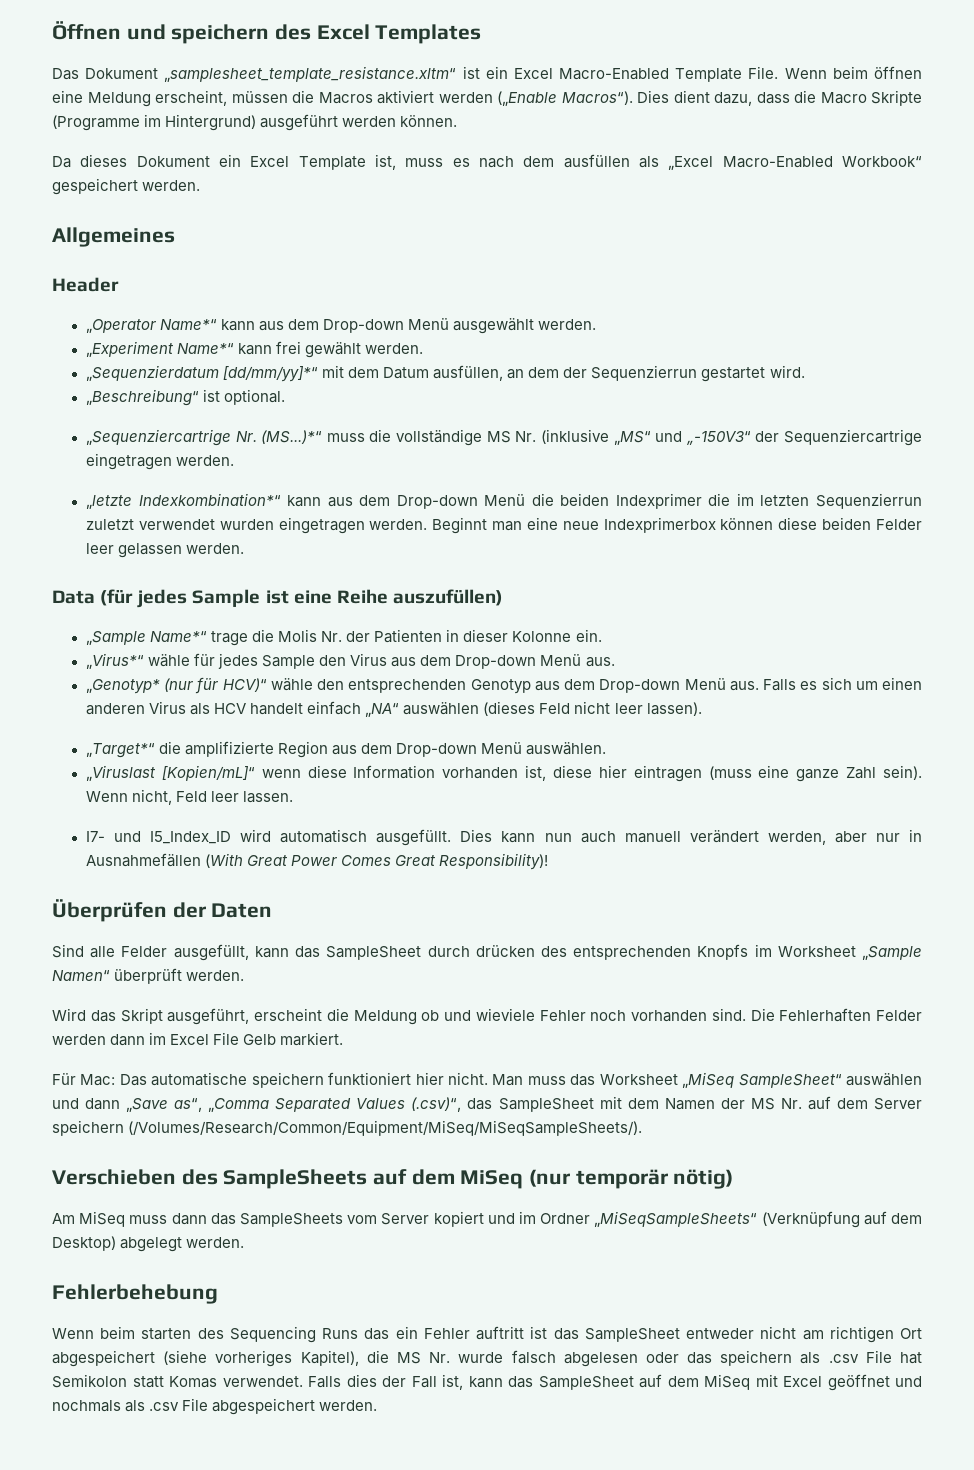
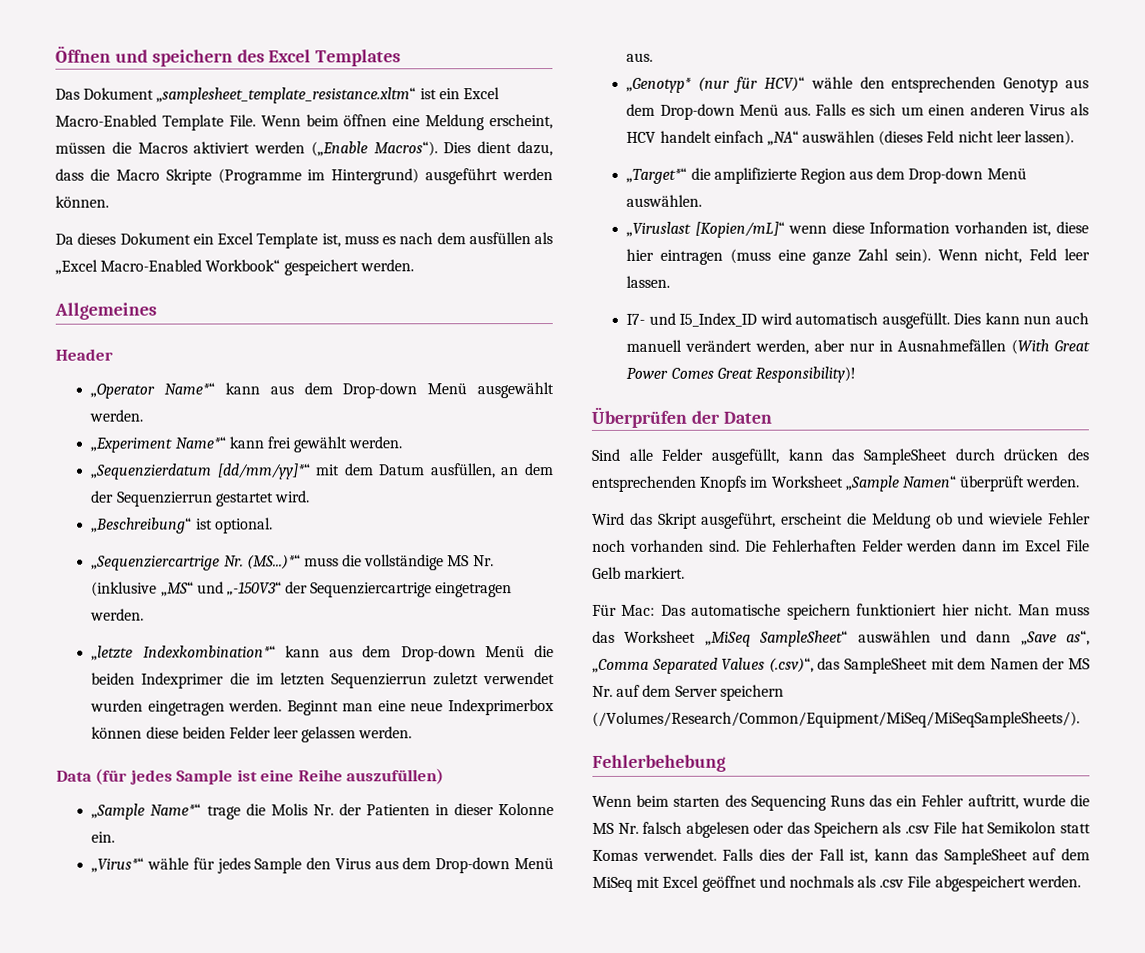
[52,1169,734,1189] [52,1211,923,1228] [52,1236,245,1252] // Verschieben des SampleSheets auf dem MiSeq (nur temporär nötig) // Am MiSeq muss dann das SampleSheets vom Server kopiert und im Ordner „MiSeqSampleSheets“ (Verknüpfung auf dem Desktop) abgelegt werden. -> (1080, 719) none
[476,1326,923,1343] [52,1350,359,1367] auftritt ist das SampleSheet entweder nicht am richtigen Ort abgespeichert (siehe vorheriges Kapitel), -> [967,794,1066,810] auftritt, wurde
[458,1352,504,1363] wurde -> (639, 828) none
[720,1350,793,1366] speichern -> [813,821,879,838] Speichern

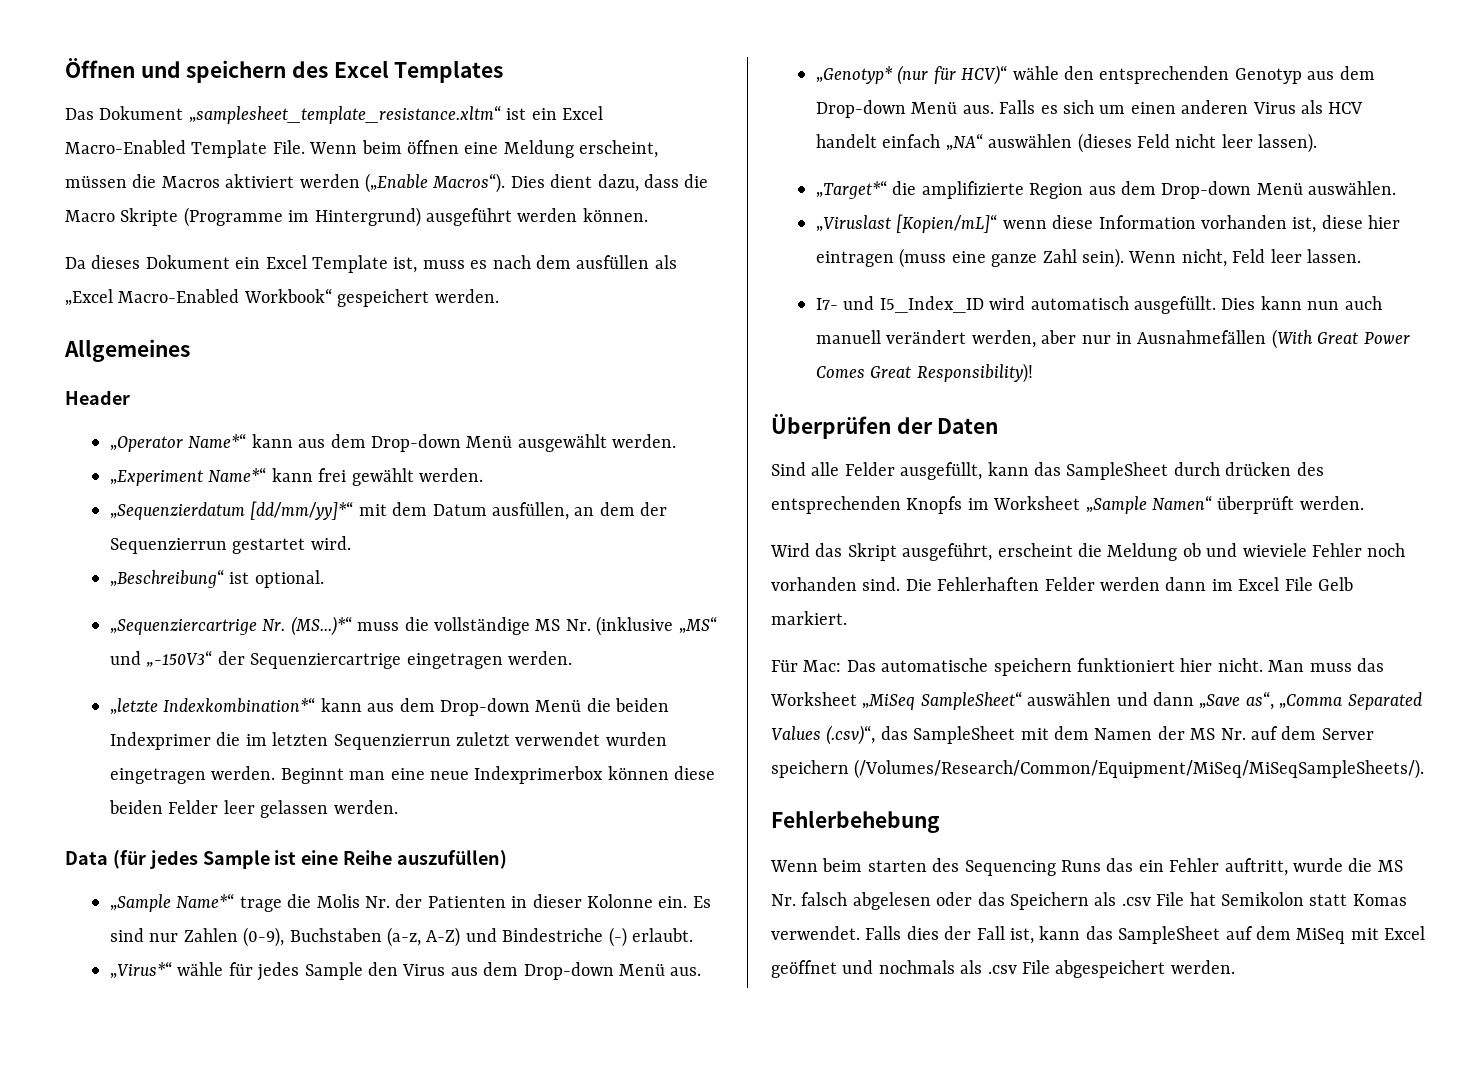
(116, 837) none -> [692,896,711,908] [110,927,694,947] Es sind nur Zahlen (0-9), Buchstaben (a-z, A-Z) und Bindestriche (-) erlaubt.

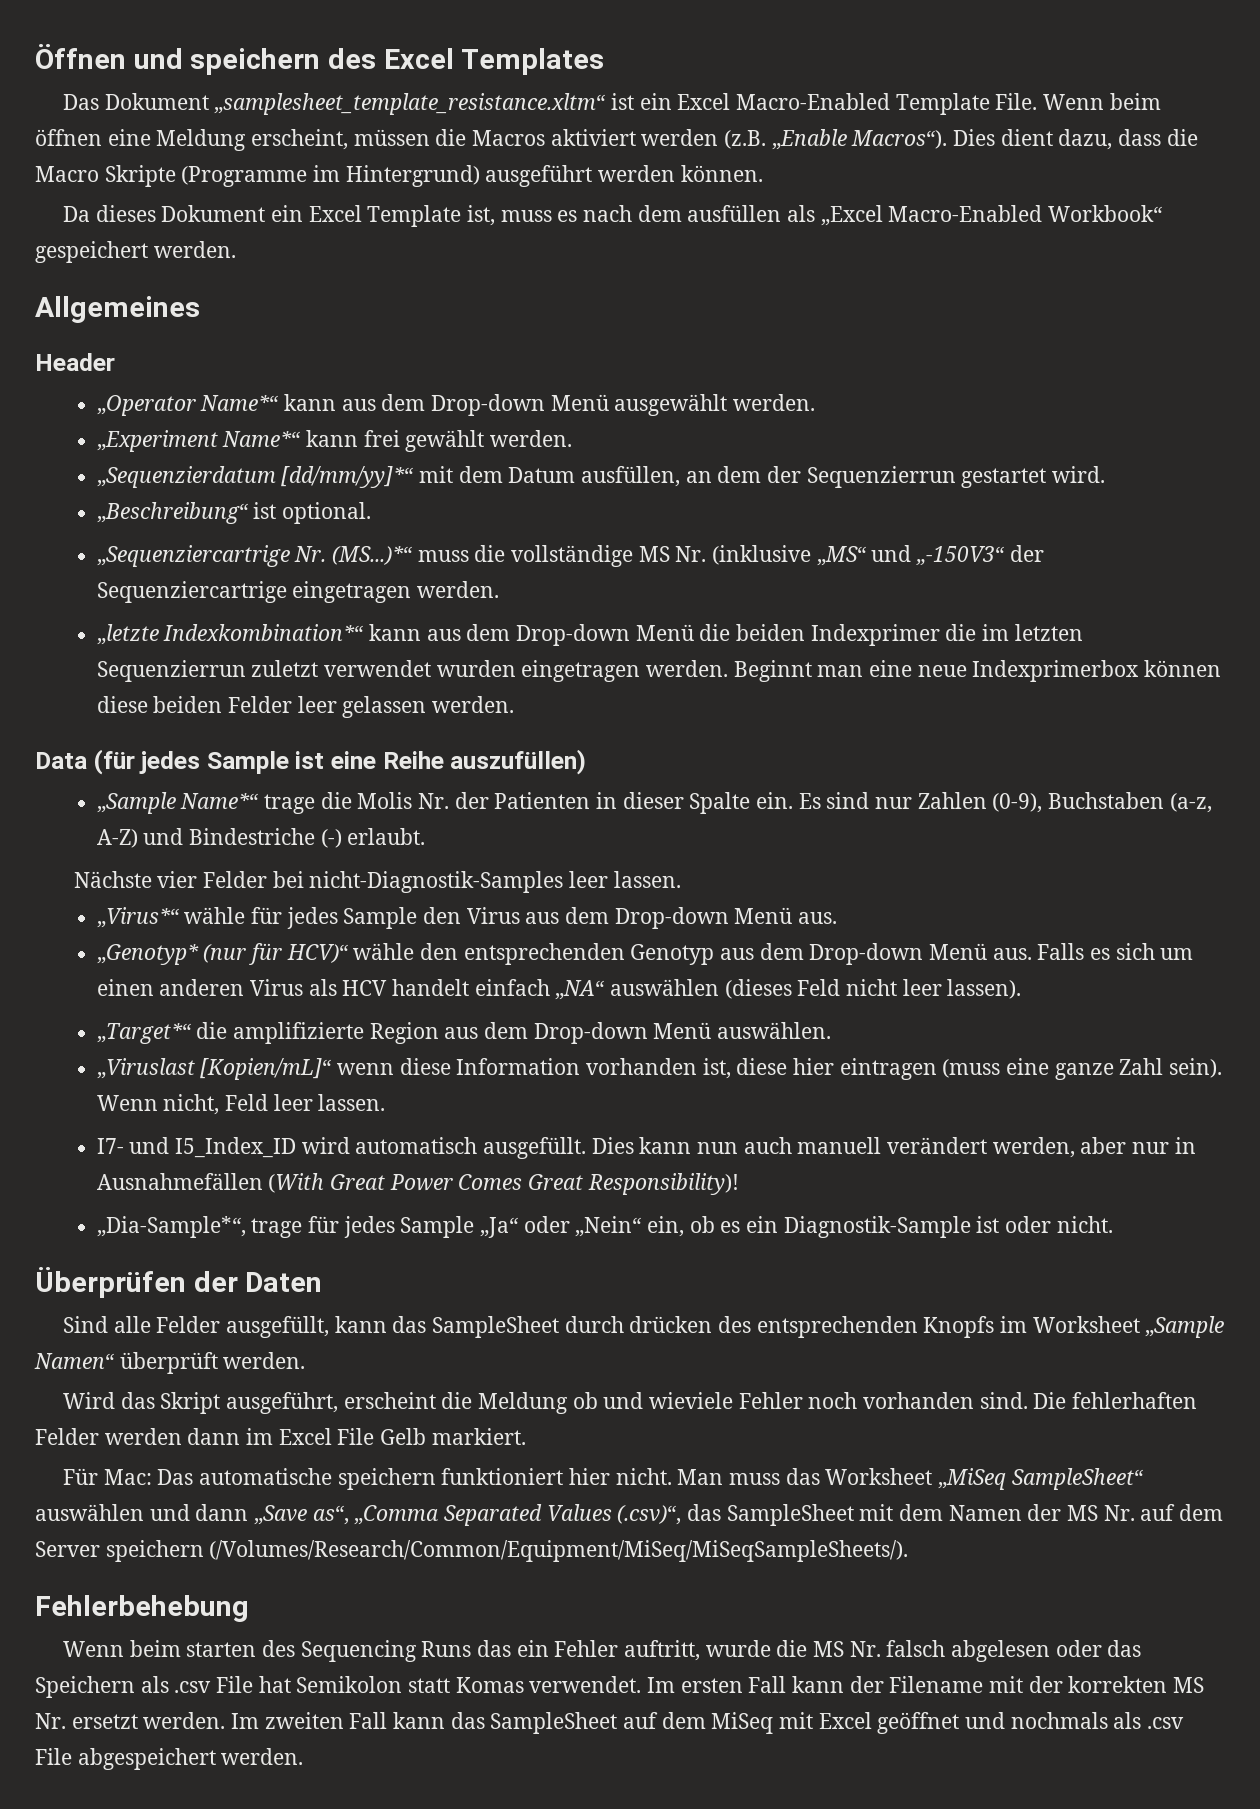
[365,173,428,193] („Enable -> [724,129,847,150] (z.B. „Enable
[587,894,654,908] Kolonne -> [689,792,751,814] Spalte
(694, 935) none -> [73,871,681,893] // Nächste vier Felder bei nicht-Diagnostik-Samples leer lassen.
(1033, 373) none -> [96,1216,1113,1238] // „Dia-Sample*“, trage für jedes Sample „Ja“ oder „Nein“ ein, ob es ein Diagnostik-Sample ist oder nicht.
[937,577,1040,591] Fehlerhaften -> [1072,1392,1198,1409] fehlerhaften
[865,926,1034,944] Falls dies der Fall ist, -> [647,1676,1205,1693] [35,1712,388,1729] Im ersten Fall kann der Filename mit der korrekten MS Nr. ersetzt werden. Im zweiten Fall

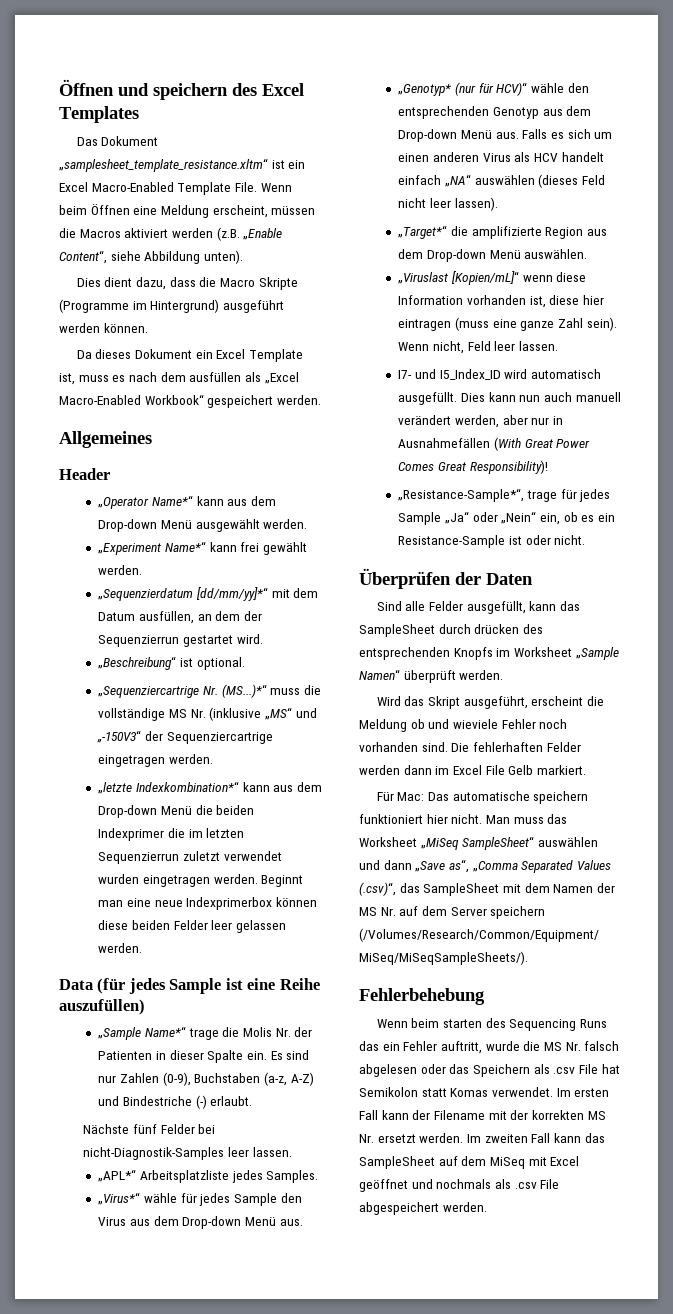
[35,129,102,146] öffnen -> [90,204,130,215] Öffnen
[851,130,948,149] Macros“). -> [59,250,243,264] Content“, siehe Abbildung unten). //
[157,871,198,888] vier -> [133,1124,158,1134] fünf
(681, 879) none -> [98,1169,319,1183] // „APL*“ Arbeitsplatzliste jedes Samples.
[96,1216,246,1238] „Dia-Sample*“, -> [398,488,525,502] „Resistance-Sample*“,
[783,1216,971,1238] Diagnostik-Sample -> [398,535,506,548] Resistance-Sample

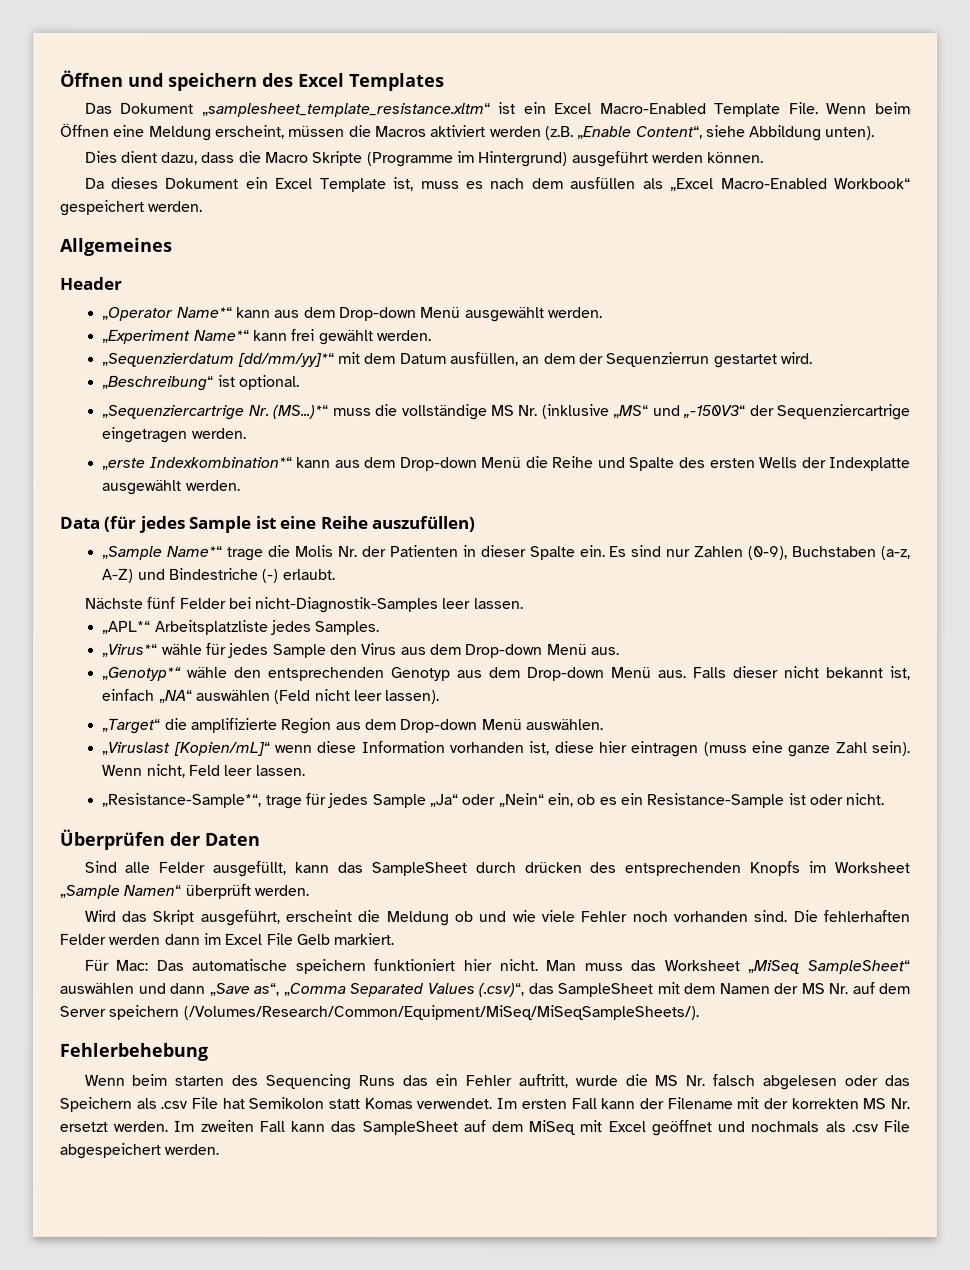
[98,782,133,794] „letzte -> [102,457,147,470] „erste
[216,805,255,815] [98,828,245,841] [98,851,282,864] [98,874,304,887] [98,897,317,910] [98,920,286,933] beiden Indexprimer die im letzten Sequenzierrun zuletzt verwendet wurden eingetragen werden. Beginnt man eine neue Indexprimerbox können diese beiden Felder leer gelassen -> [552,456,912,472] [102,479,183,495] Reihe und Spalte des ersten Wells der Indexplatte ausgewählt
[398,82,528,96] „Genotyp* (nur für HCV)“ -> [101,666,182,681] „Genotyp*“
[550,129,613,139] [398,152,604,162] es sich um einen anderen Virus als HCV handelt -> [732,666,911,681] dieser nicht bekannt ist,
[538,174,605,188] (dieses Feld -> [273,689,311,704] (Feld
[398,225,448,239] „Target*“ -> [101,718,161,734] „Target“
[398,369,601,380] [398,392,621,405] [398,415,563,428] [398,437,591,451] [398,460,548,474] // I7- und I5_Index_ID wird automatisch ausgefüllt. Dies kann nun auch manuell verändert werden, aber nur in Ausnahmefällen (With Great Power Comes Great Responsibility)! -> (305, 770) none
[452,719,498,729] wieviele -> [511,910,575,923] wie viele

